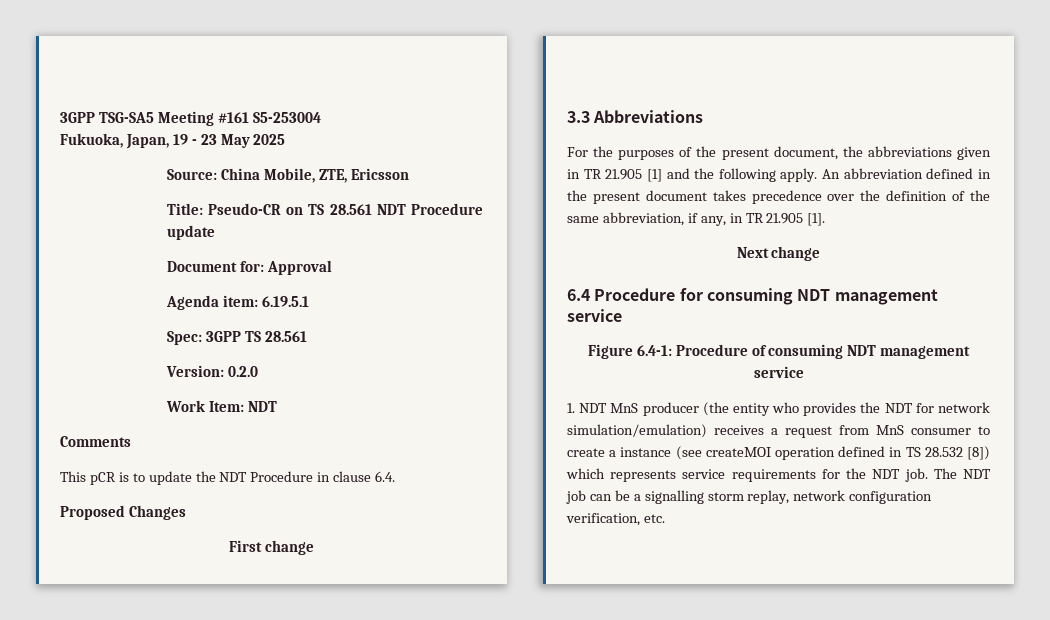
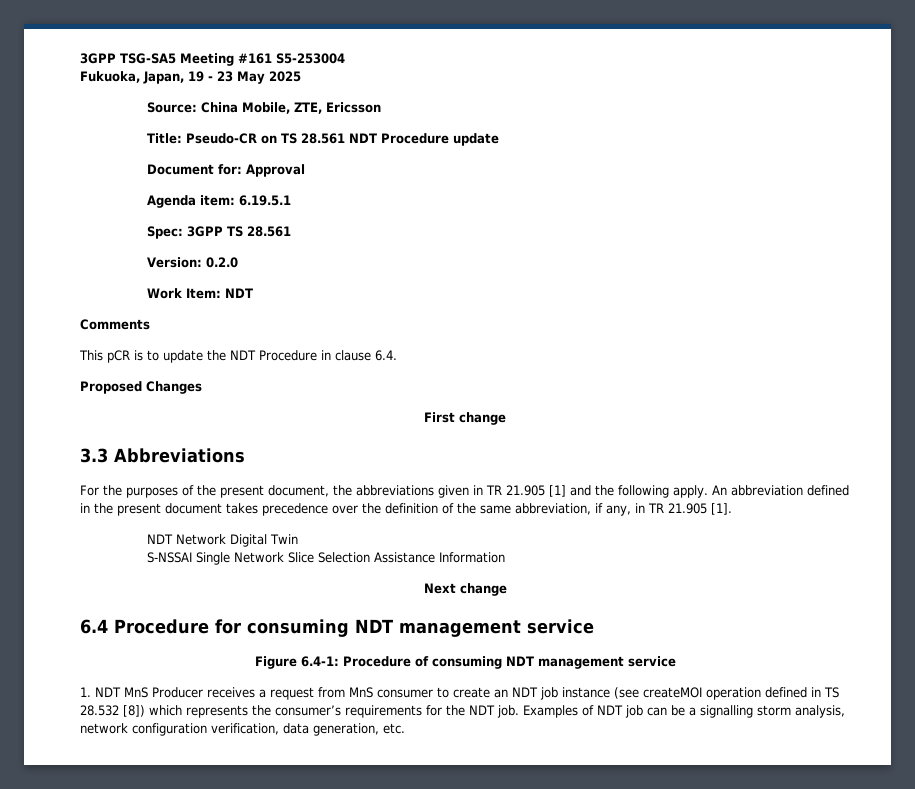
(826, 219) none -> [147,534,299,547] [147,552,506,565] // NDT Network Digital Twin // S-NSSAI Single Network Slice Selection Assistance Information
[642,402,990,416] [567,424,707,438] producer (the entity who provides the NDT for network simulation/emulation) -> [152,687,203,698] Producer
[609,450,617,457] a -> [494,687,558,700] an NDT job
[682,469,726,479] service -> [252,705,341,716] the consumer’s
[933,468,957,479] The -> [523,705,594,718] Examples of
[747,490,790,504] replay, -> [795,705,845,718] analysis,
(640, 519) none -> [283,723,379,736] data generation,

